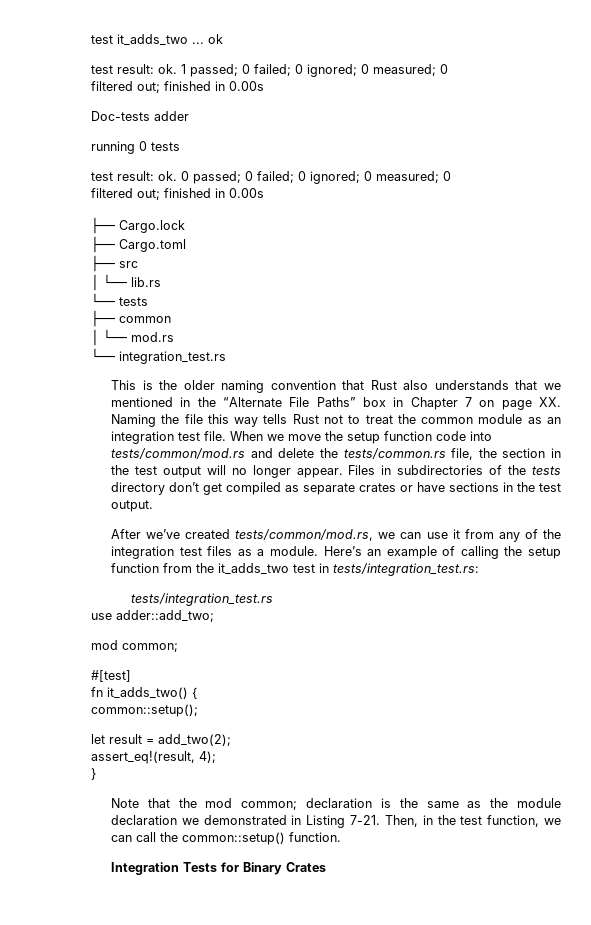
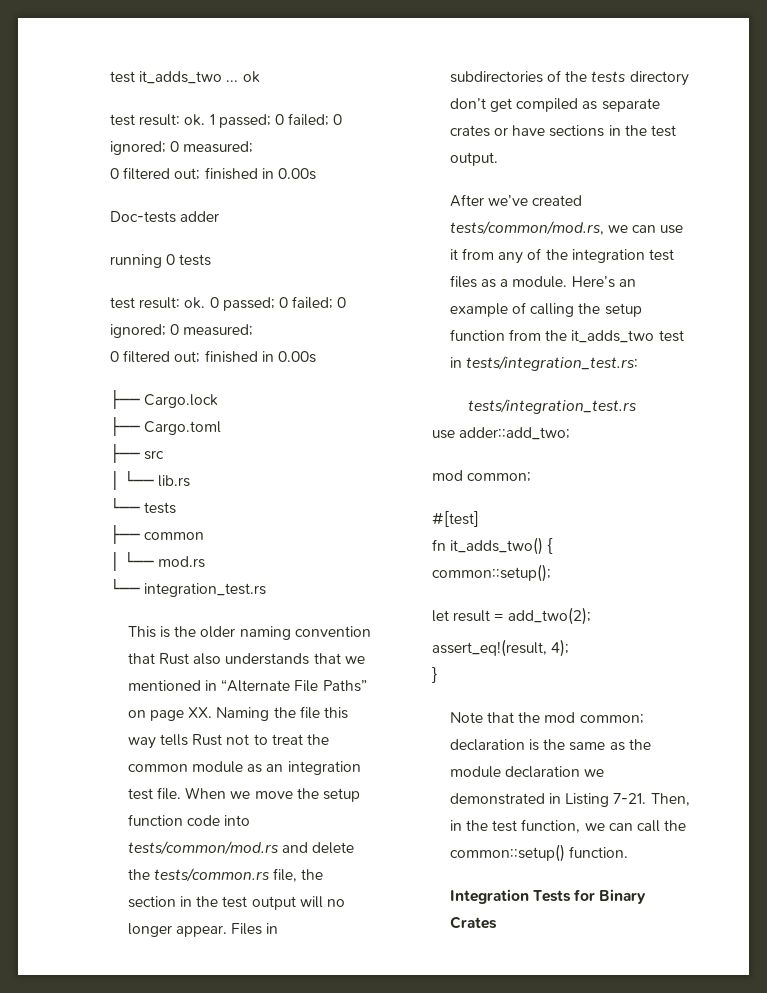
[439,64,448,74] 0 // -> [109,168,119,179] // 0
[442,171,451,181] 0 // -> [109,351,119,362] // 0
[197,397,216,407] the -> (218, 685) none
[362,397,472,410] box in Chapter 7 -> (367, 686) none

